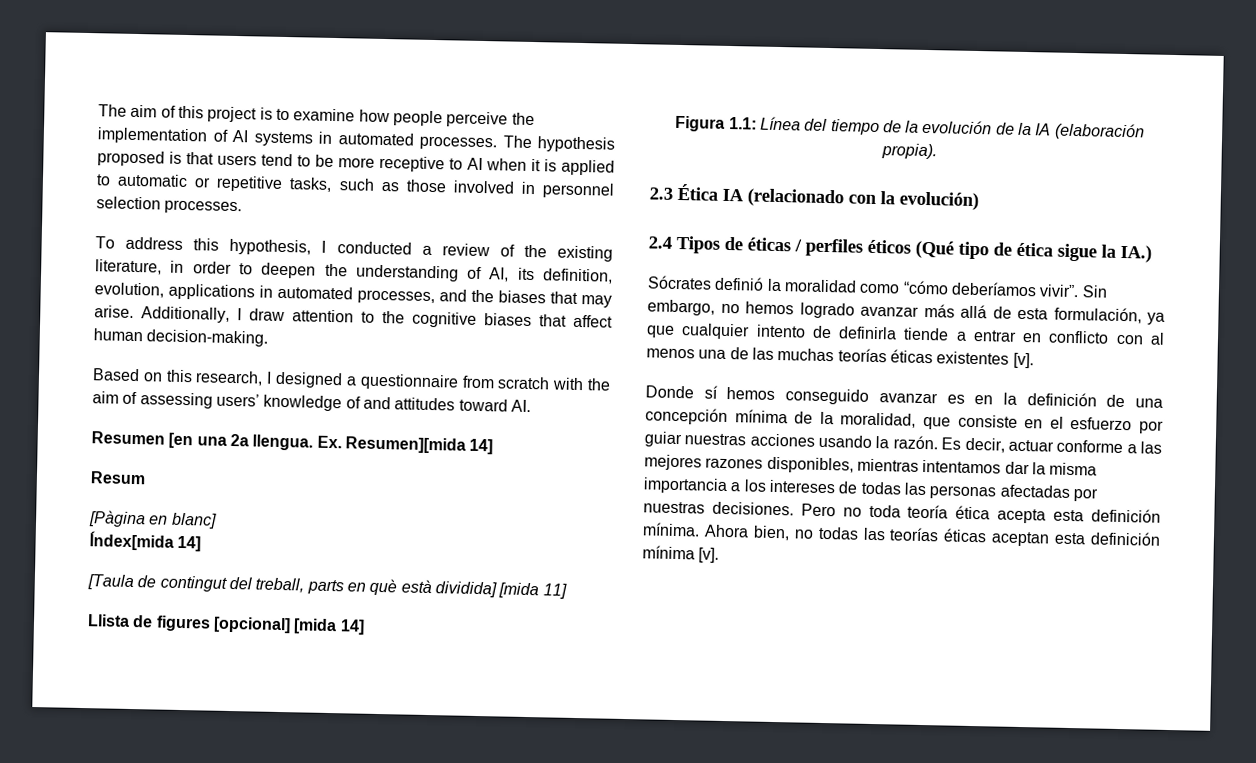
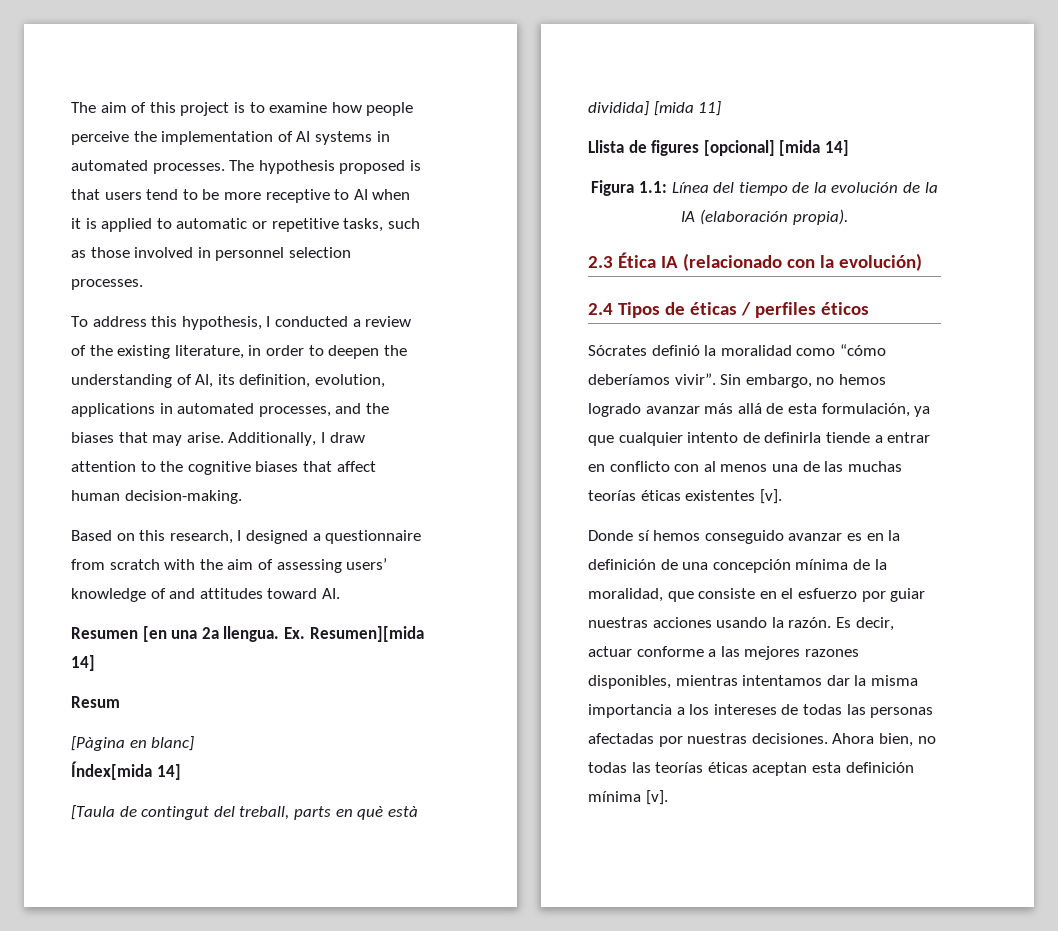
[915,240,1152,263] (Qué tipo de ética sigue la IA.) -> (869, 308) none
[800,503,1161,524] [642,522,700,537] Pero no toda teoría ética acepta esta definición mínima. -> (828, 738) none

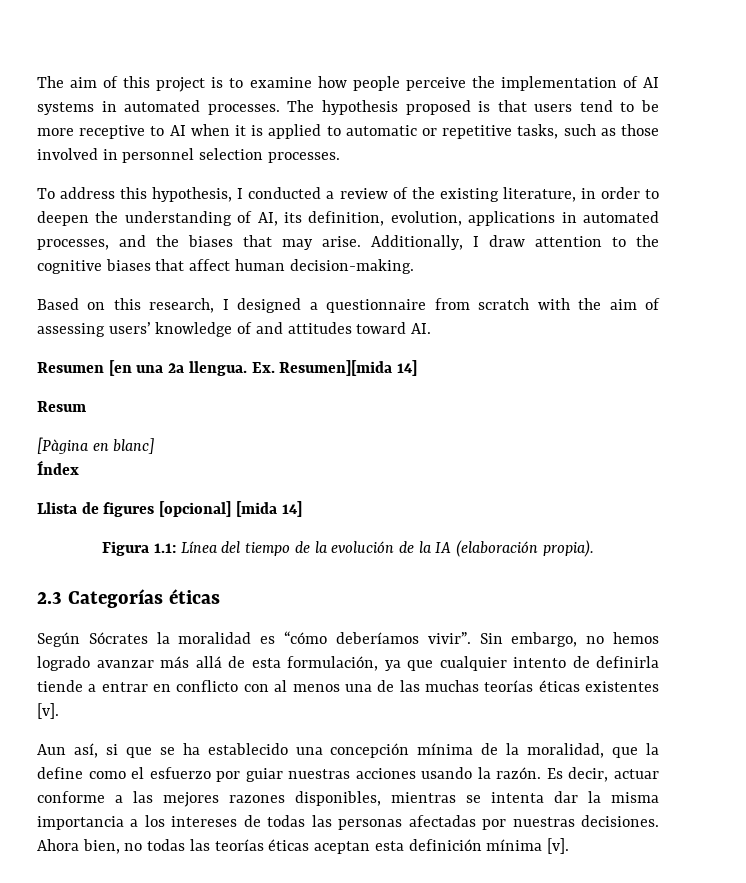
[71,761,181,780] [71,805,418,820] [588,101,722,116] Índex[mida 14] // [Taula de contingut del treball, parts en què està dividida] [mida 11] -> [37,460,79,475] Índex
[617,252,922,271] [588,302,869,318] [588,345,700,356] Ética IA (relacionado con la evolución) // 2.4 Tipos de éticas / perfiles éticos // Sócrates definió -> [67,589,220,608] [37,632,148,647] Categorías éticas // Según Sócrates
[796,348,836,356] como -> [260,636,276,644] es
[588,530,901,544] [588,559,678,570] Donde sí hemos conseguido avanzar es en la definición de -> [37,743,288,758] Aun así, si que se ha establecido
[698,588,777,599] consiste en -> [646,743,660,755] [37,767,126,779] la define como
[742,675,823,686] intentamos -> [466,792,544,803] se intenta

